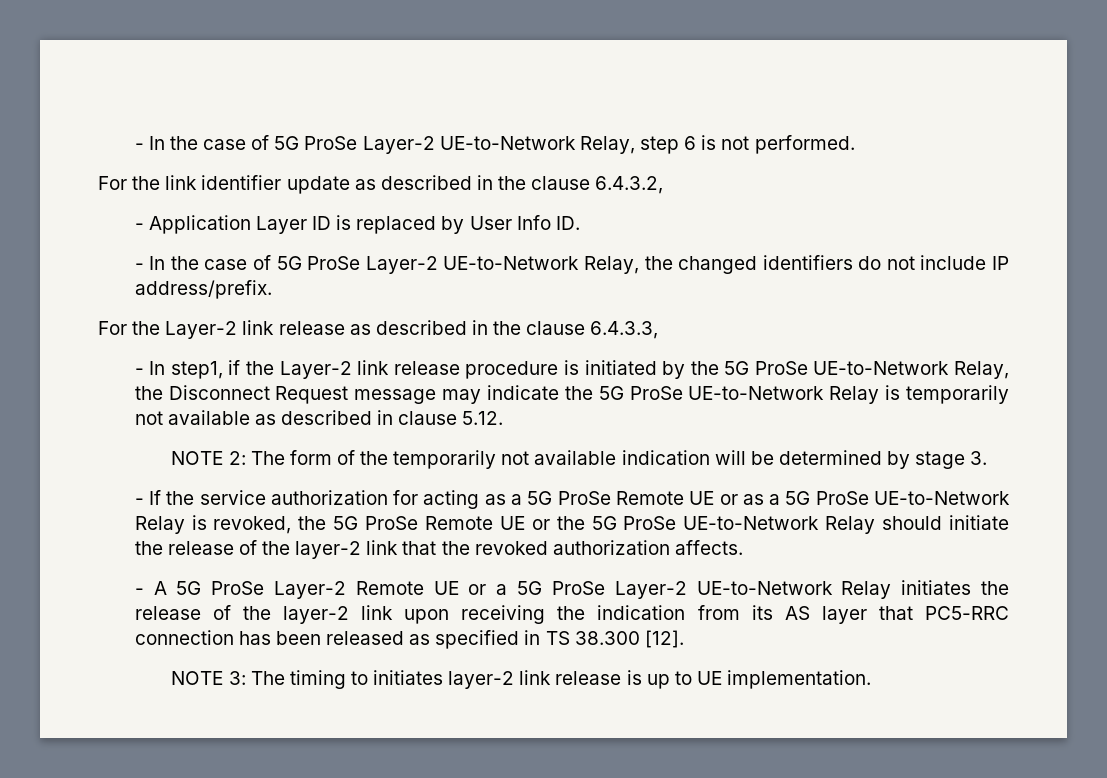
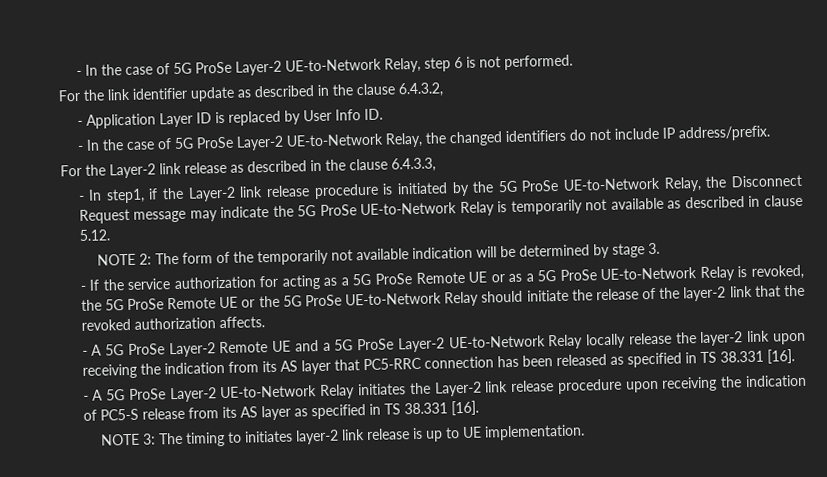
[468,584,487,595] or -> [294,340,319,352] and
[901,580,1010,595] [134,605,231,620] initiates the release of -> [586,332,672,349] locally release
[574,630,684,648] 38.300 [12]. -> [719,349,795,364] [82,374,808,403] [82,400,479,421] 38.331 [16]. // - A 5G ProSe Layer-2 UE-to-Network Relay initiates the Layer-2 link release procedure upon receiving the indication of PC5-S release from its AS layer as specified in TS 38.331 [16].

